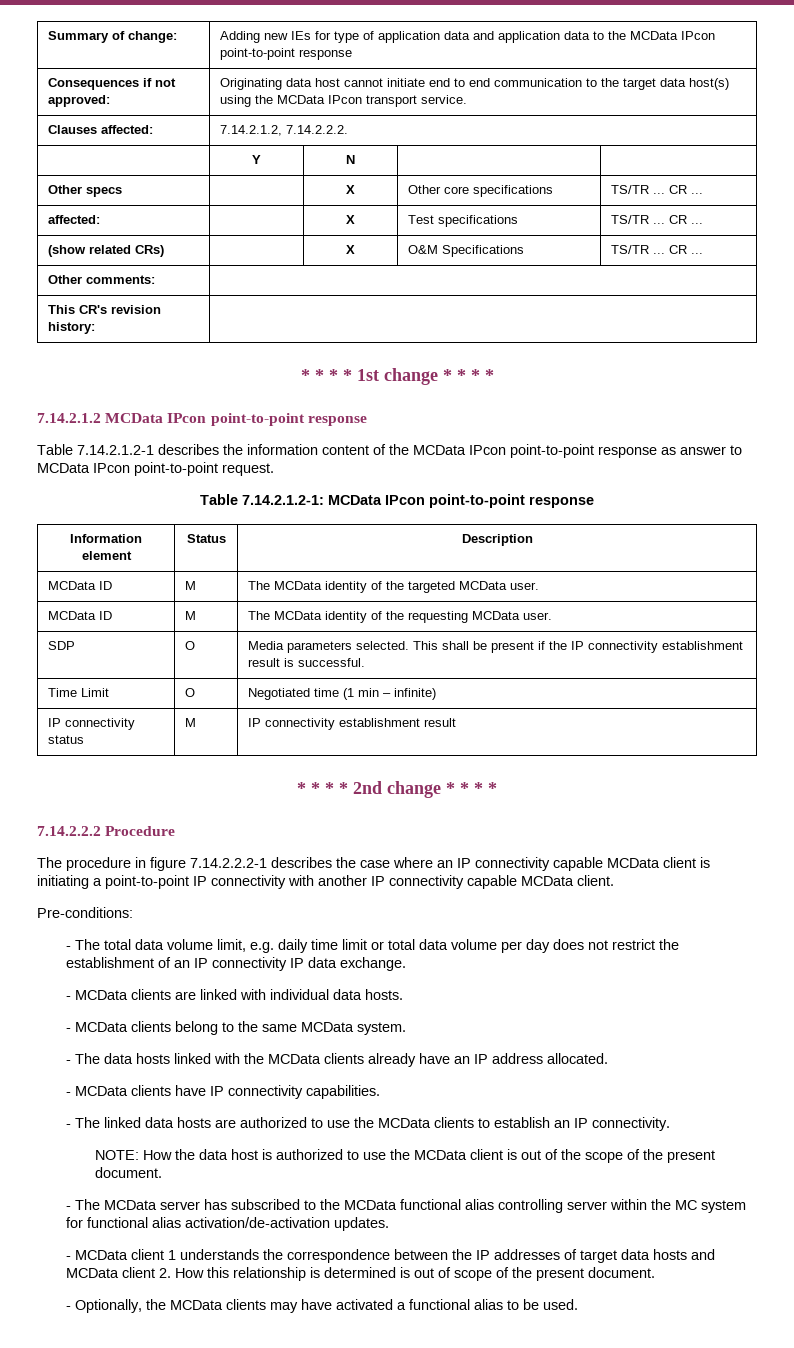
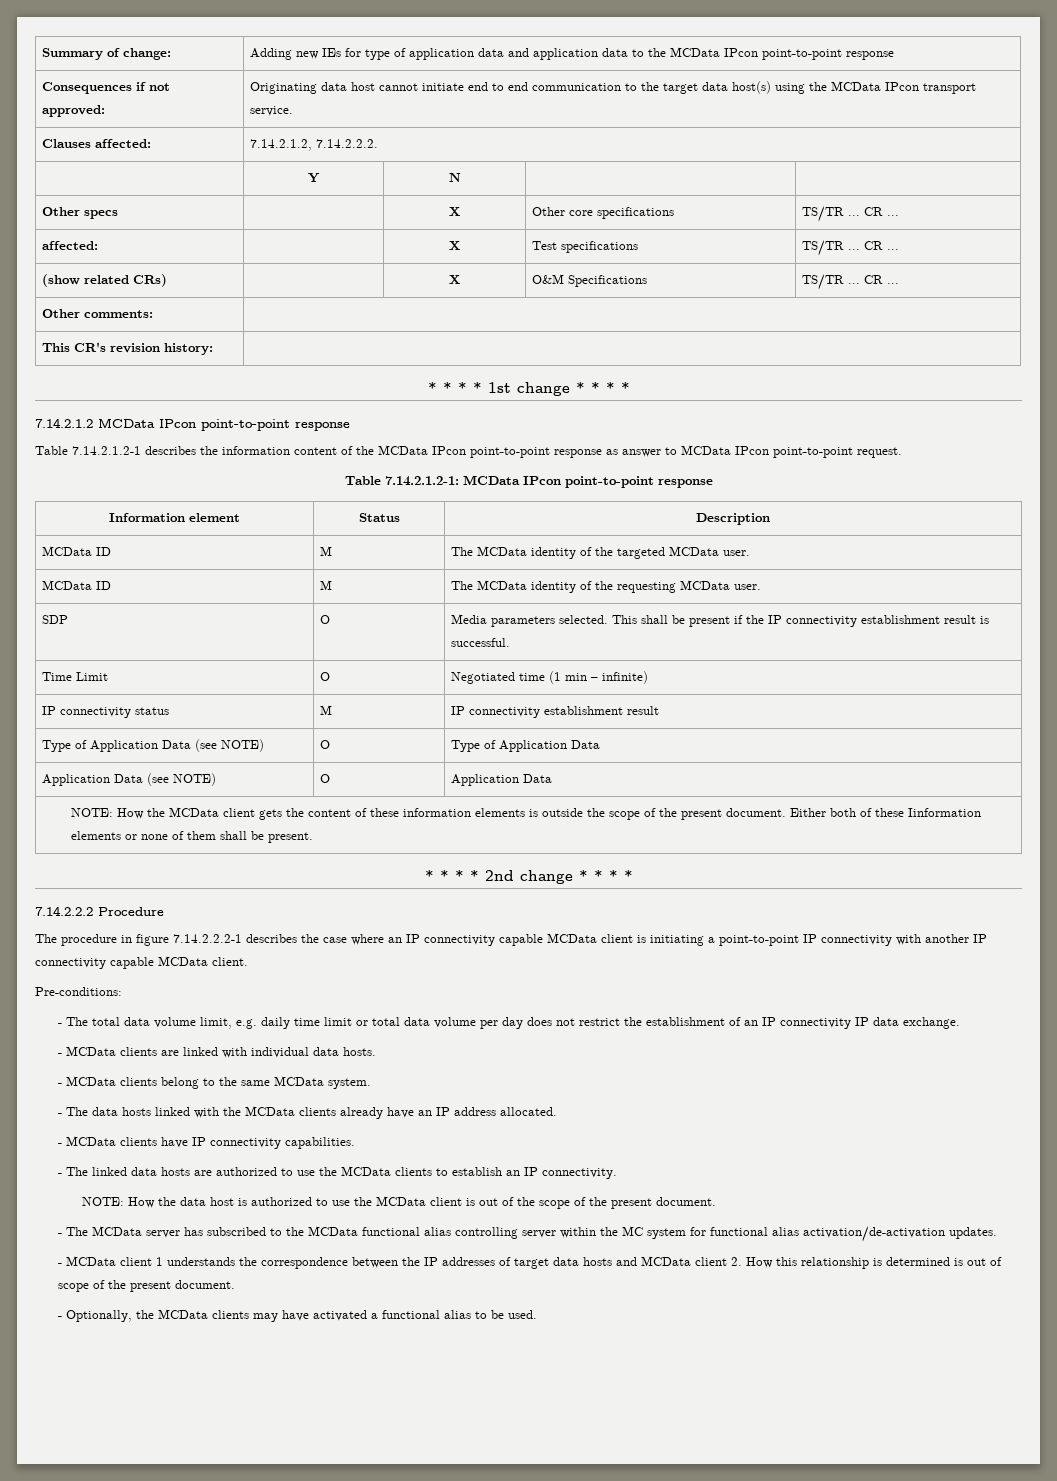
(457, 722) none -> [42,739,265,752] [320,740,331,749] [451,740,601,752] [42,773,217,786] [320,774,331,783] [451,774,553,786] [70,807,981,820] [70,831,313,843] // Type of Application Data (see NOTE) | O | Type of Application Data // Application Data (see NOTE) | O | Application Data // NOTE: How the MCData client gets the content of these information elements is outside the scope of the present document. Either both of these Iinformation elements or none of them shall be present.

